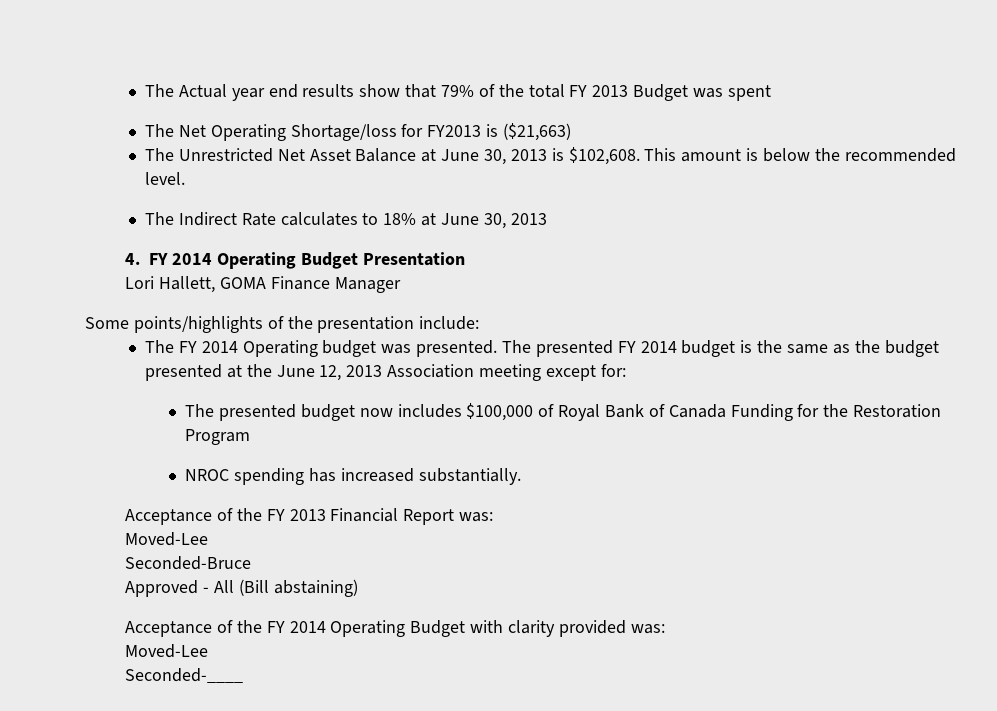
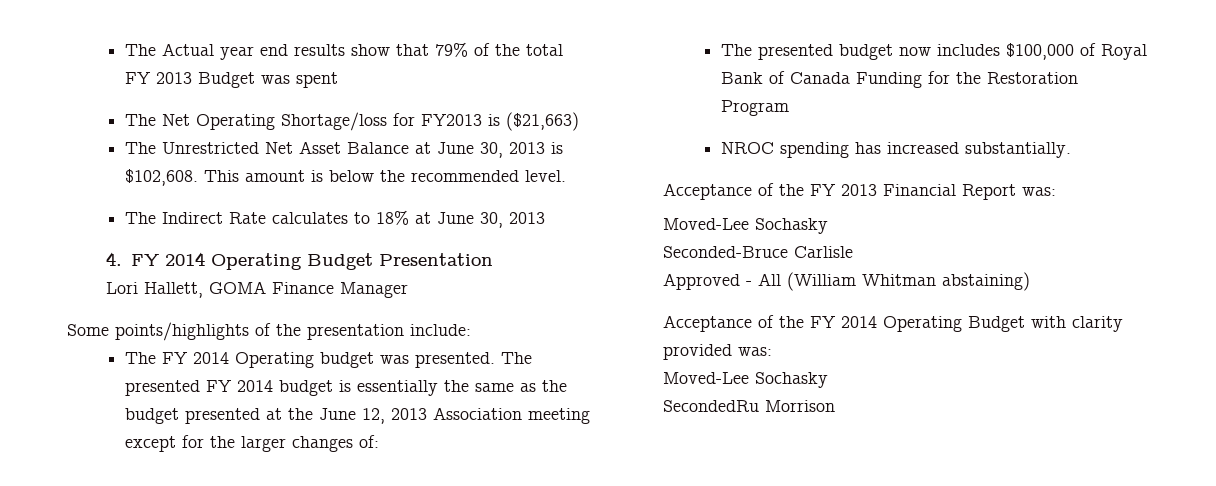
(753, 346) none -> [357,380,439,396] essentially
[600,364,626,377] for: -> [182,435,380,452] for the larger changes of:
(209, 539) none -> [754,218,828,234] Sochasky
(252, 563) none -> [793,246,853,258] Carlisle
[238,579,269,596] (Bill -> [786,272,936,291] (William Whitman
[125,668,244,683] // Seconded-____ -> [754,372,828,388] [662,400,835,412] Sochasky // SecondedRu Morrison

